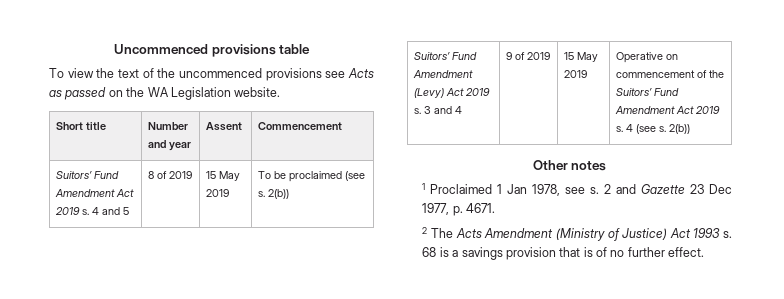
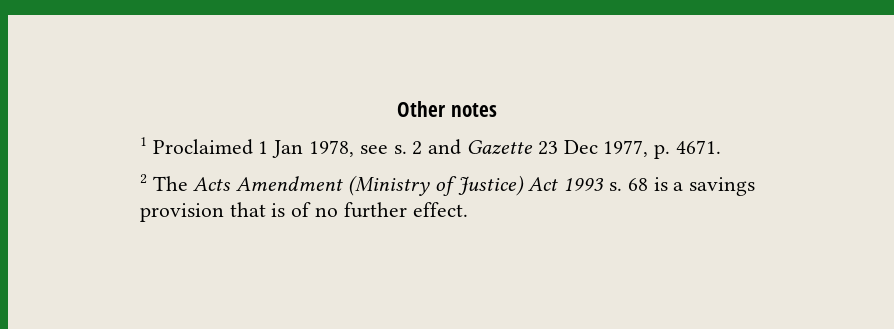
[113,44,311,57] [49,68,375,81] [49,87,281,100] [55,122,106,130] [147,122,188,130] [147,140,191,151] [205,122,242,131] [257,122,342,130] [55,171,119,179] [54,189,134,197] [54,207,129,215] [147,171,192,179] [205,171,240,181] [205,189,229,197] [257,171,365,182] [257,189,289,199] [413,52,477,60] [412,70,473,78] [413,88,490,98] [413,106,462,114] [505,52,550,60] [563,52,598,62] [563,70,587,78] [615,52,678,63] [615,70,724,78] [615,88,679,96] [614,106,720,114] [615,124,690,134] Uncommenced provisions table // To view the text of the uncommenced provisions see Acts as passed on the WA Legislation website. // Short title | Number and year | Assent | Commencement // Suitors’ Fund Amendment Act 2019 s. 4 and 5 | 8 of 2019 | 15 May 2019 | To be proclaimed (see s. 2(b)) // Suitors’ Fund Amendment (Levy) Act 2019 s. 3 and 4 | 9 of 2019 | 15 May 2019 | Operative on commencement of the Suitors’ Fund Amendment Act 2019 s. 4 (see s. 2(b)) // -> (397, 109) none

